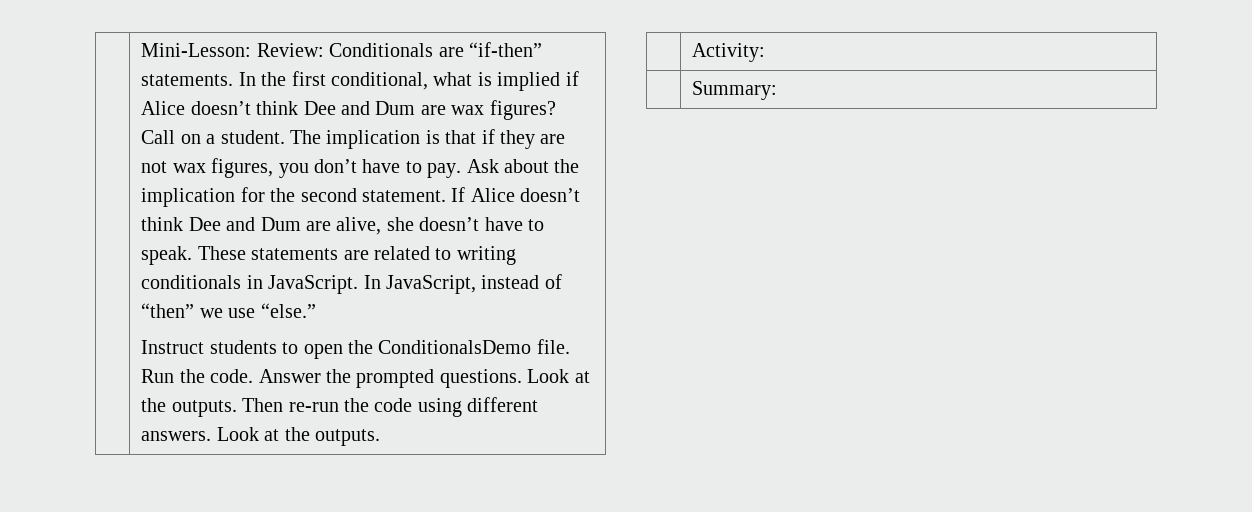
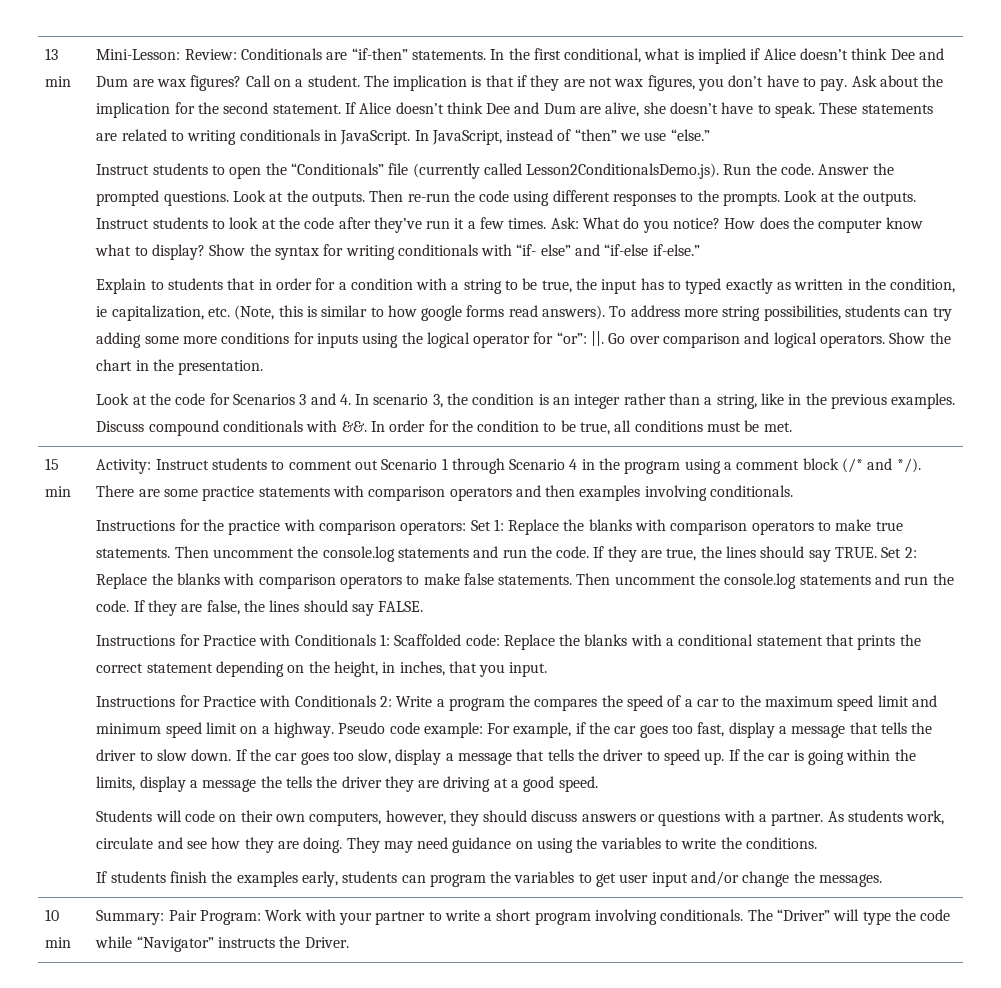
(141, 50) none -> [45,48,59,60] [45,76,72,87] 13 min
[378,339,570,354] ConditionalsDemo file. -> [290,163,720,179] “Conditionals” file (currently called Lesson2ConditionalsDemo.js).
[141,427,380,446] [692,43,766,62] [692,81,778,100] answers. Look at the outputs. // | Activity: // | Summary: -> [613,190,917,206] [96,217,923,233] [95,244,700,260] [96,278,956,294] [96,305,952,321] [96,331,951,348] [96,359,264,375] [96,393,956,409] [96,420,792,436] [45,458,60,470] [45,486,72,497] [96,458,921,474] [96,485,794,501] [96,519,903,535] [96,546,917,562] [96,573,954,589] [96,600,424,616] [96,634,921,650] [96,661,548,677] [96,695,938,711] [96,722,933,738] [96,749,916,765] [96,776,598,792] [96,810,945,826] [96,837,818,853] [96,871,883,887] [45,909,60,921] [45,937,72,948] [96,909,951,925] [95,936,349,952] responses to the prompts. Look at the outputs. Instruct students to look at the code after they’ve run it a few times. Ask: What do you notice? How does the computer know what to display? Show the syntax for writing conditionals with “if- else” and “if-else if-else.” // Explain to students that in order for a condition with a string to be true, the input has to typed exactly as written in the condition, ie capitalization, etc. (Note, this is similar to how google forms read answers). To address more string possibilities, students can try adding some more conditions for inputs using the logical operator for “or”: ||. Go over comparison and logical operators. Show the chart in the presentation. // Look at the code for Scenarios 3 and 4. In scenario 3, the condition is an integer rather than a string, like in the previous examples. Discuss compound conditionals with &&. In order for the condition to be true, all conditions must be met. // 15 min | Activity: Instruct students to comment out Scenario 1 through Scenario 4 in the program using a comment block (/* and */). There are some practice statements with comparison operators and then examples involving conditionals. // Instructions for the practice with comparison operators: Set 1: Replace the blanks with comparison operators to make true statements. Then uncomment the console.log statements and run the code. If they are true, the lines should say TRUE. Set 2: Replace the blanks with comparison operators to make false statements. Then uncomment the console.log statements and run the code. If they are false, the lines should say FALSE. // Instructions for Practice with Conditionals 1: Scaffolded code: Replace the blanks with a conditional statement that prints the correct statement depending on the height, in inches, that you input. // Instructions for Practice with Conditionals 2: Write a program the compares the speed of a car to the maximum speed limit and minimum speed limit on a highway. Pseudo code example: For example, if the car goes too fast, display a message that tells the driver to slow down. If the car goes too slow, display a message that tells the driver to speed up. If the car is going within the limits, display a message the tells the driver they are driving at a good speed. // Students will code on their own computers, however, they should discuss answers or questions with a partner. As students work, circulate and see how they are doing. They may need guidance on using the variables to write the conditions. // If students finish the examples early, students can program the variables to get user input and/or change the messages. // 10 min | Summary: Pair Program: Work with your partner to write a short program involving conditionals. The “Driver” will type the code while “Navigator” instructs the Driver.

